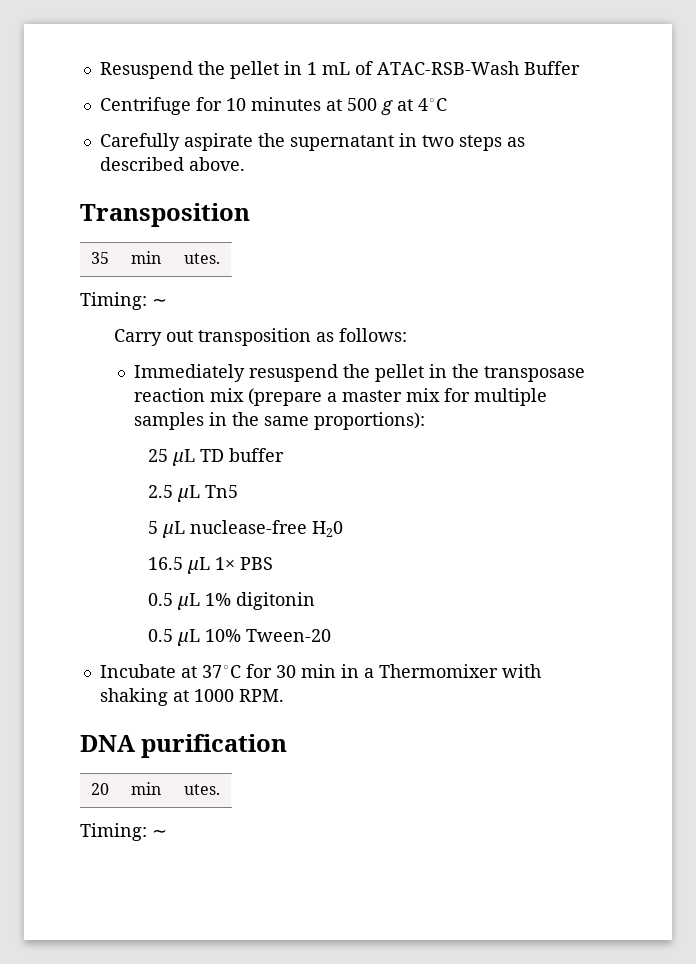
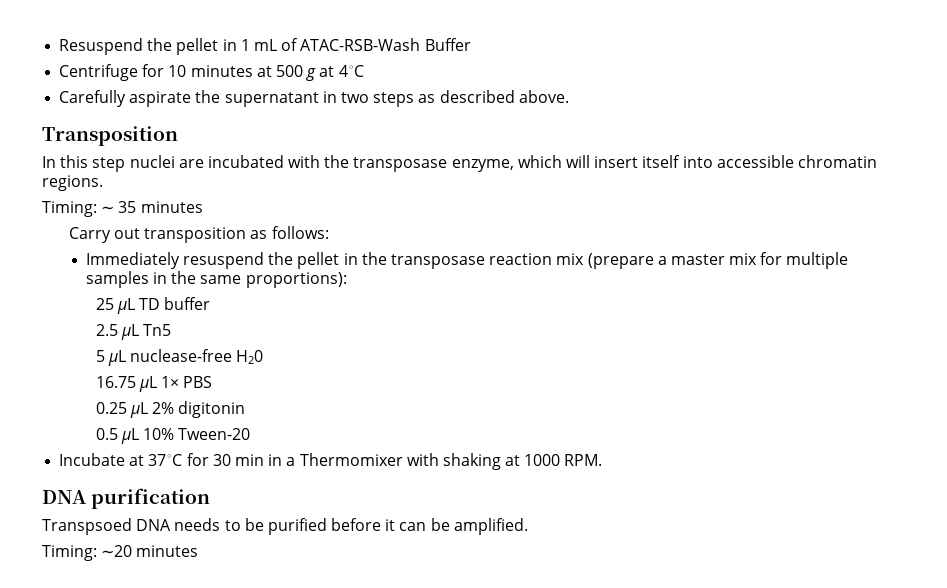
[90,252,109,264] [130,251,161,264] [183,253,220,264] [80,292,167,310] // 35 | min | utes. // Timing: ∼ -> [42,155,877,172] [42,175,103,191] [42,201,203,217] // In this step nuclei are incubated with the transposase enzyme, which will insert itself into accessible chromatin regions. // Timing: ∼ 35 minutes
[147,557,183,570] 16.5 -> [95,376,136,388] 16.75
[147,593,231,610] 0.5 µL 1% -> [95,402,175,418] 0.25 µL 2%
[90,783,109,795] [130,782,161,795] [183,784,220,795] [80,823,167,841] // 20 | min | utes. // Timing: ∼ -> [42,518,528,535] [42,545,199,561] // Transpsoed DNA needs to be purified before it can be amplified. // Timing: ∼20 minutes

